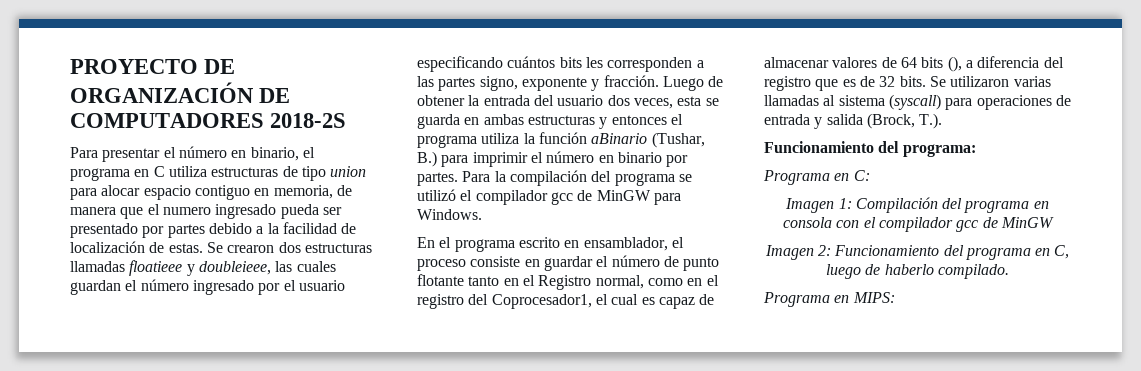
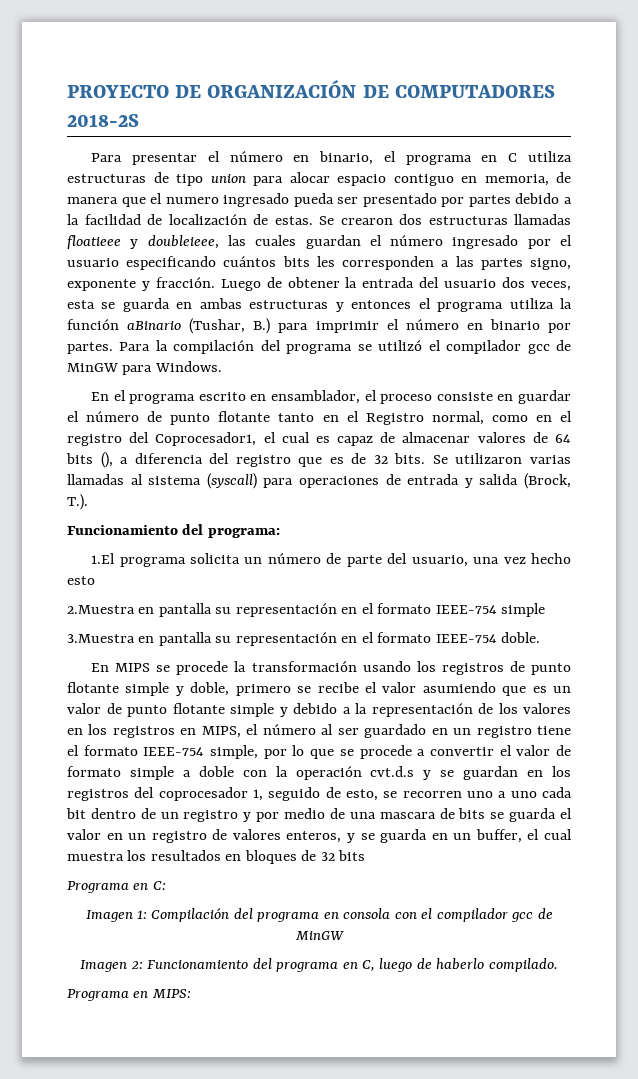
(976, 150) none -> [91,553,571,567] [67,576,95,585] [67,603,546,617] [67,632,541,646] [91,661,571,675] [67,682,572,696] [67,703,571,717] [67,724,571,738] [67,745,571,759] [67,766,572,780] [67,787,572,801] [66,808,573,822] [67,829,572,843] [67,850,366,864] // 1.El programa solicita un número de parte del usuario, una vez hecho esto // 2.Muestra en pantalla su representación en el formato IEEE-754 simple // 3.Muestra en pantalla su representación en el formato IEEE-754 doble. // En MIPS se procede la transformación usando los registros de punto flotante simple y doble, primero se recibe el valor asumiendo que es un valor de punto flotante simple y debido a la representación de los valores en los registros en MIPS, el número al ser guardado en un registro tiene el formato IEEE-754 simple, por lo que se procede a convertir el valor de formato simple a doble con la operación cvt.d.s y se guardan en los registros del coprocesador 1, seguido de esto, se recorren uno a uno cada bit dentro de un registro y por medio de una mascara de bits se guarda el valor en un registro de valores enteros, y se guarda en un buffer, el cual muestra los resultados en bloques de 32 bits

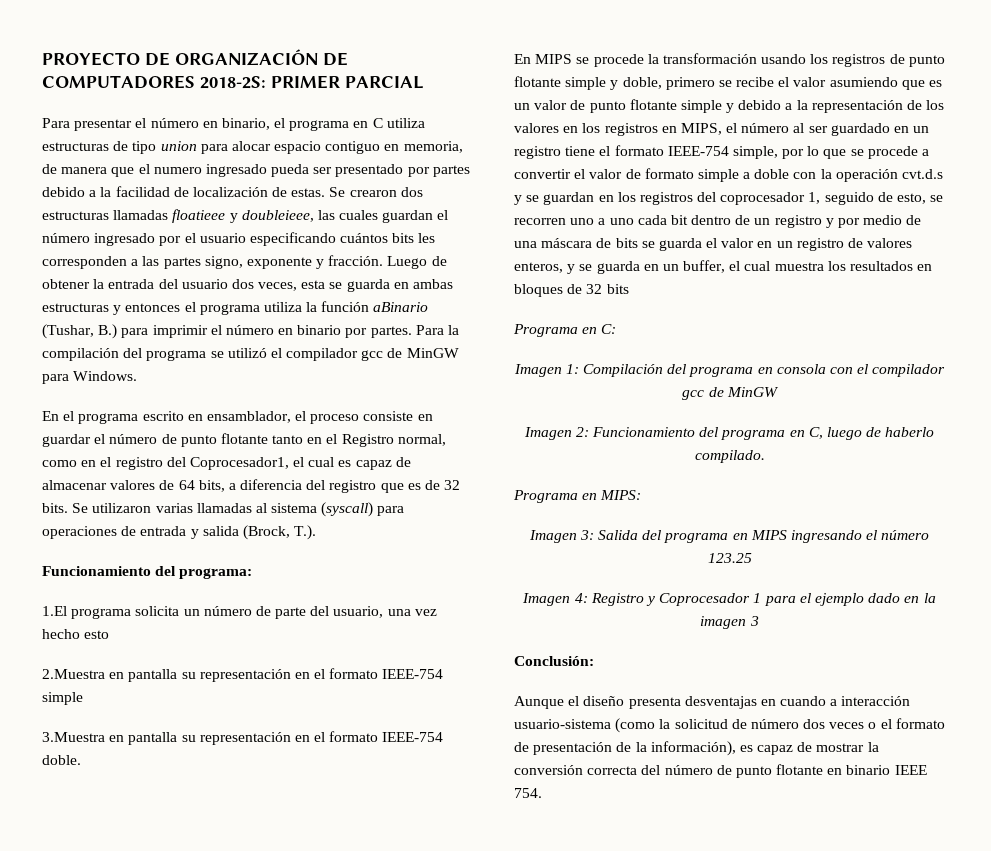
[67,114,139,127] 2018-2S -> [200,75,424,89] 2018-2S: PRIMER PARCIAL
[66,452,113,468] bits (), -> [198,480,225,492] bits,
[379,812,436,819] mascara -> [541,238,593,248] máscara
(191, 993) none -> [528,530,930,543] [707,553,752,563] [522,593,936,606] [700,616,759,629] [514,656,594,666] [514,696,911,709] [514,718,945,733] [514,741,879,756] [514,764,927,778] [514,788,542,798] // Imagen 3: Salida del programa en MIPS ingresando el número 123.25 // Imagen 4: Registro y Coprocesador 1 para el ejemplo dado en la imagen 3 // Conclusión: // Aunque el diseño presenta desventajas en cuando a interacción usuario-sistema (como la solicitud de número dos veces o el formato de presentación de la información), es capaz de mostrar la conversión correcta del número de punto flotante en binario IEEE 754.

